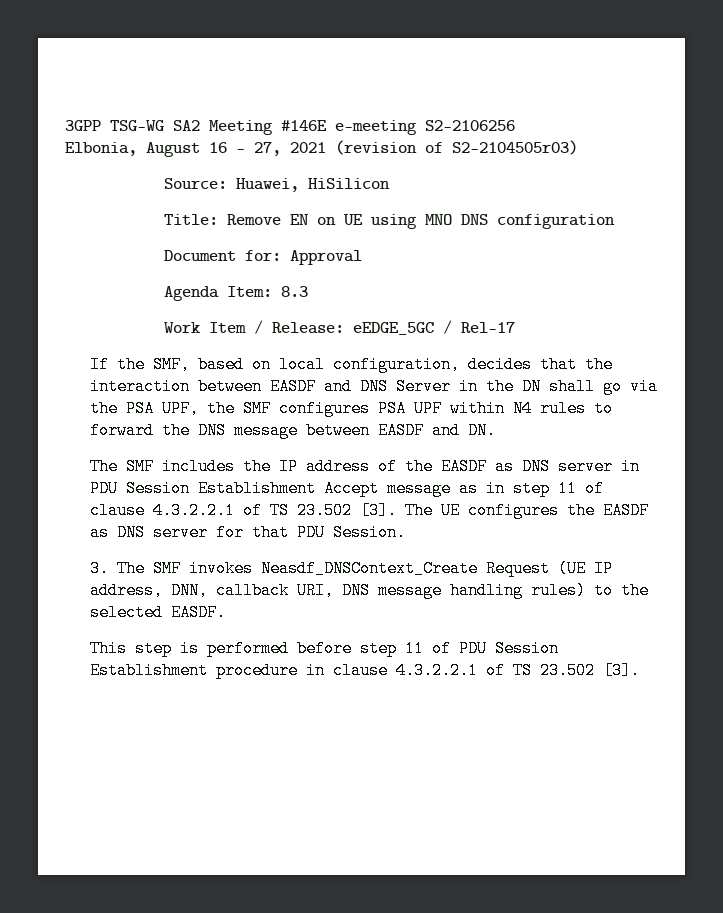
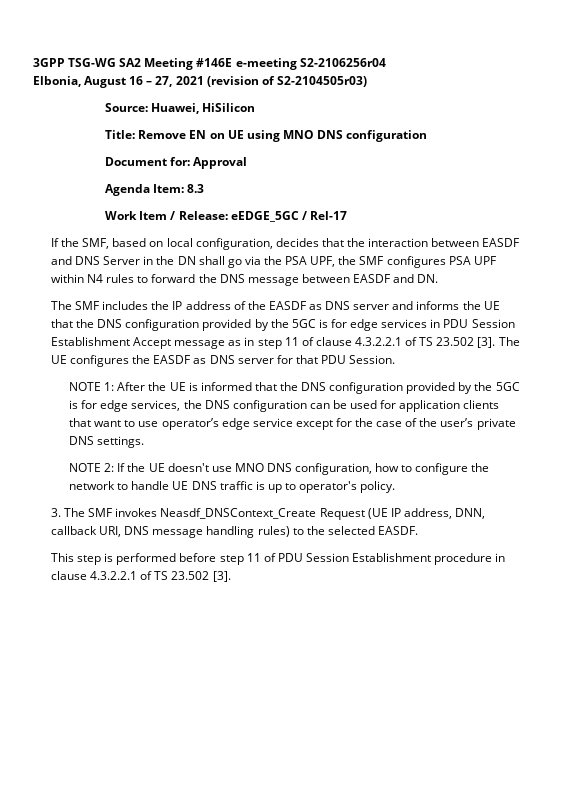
[425,120,515,131] S2-2106256 -> [299,58,386,67] S2-2106256r04
(613, 466) none -> [392,301,500,310] [51,319,428,331] and informs the UE that the DNS configuration provided by the 5GC is for edge services
(406, 532) none -> [69,382,520,394] [69,400,500,412] [69,418,516,430] [69,436,145,448] [69,463,490,475] [69,481,396,493] // NOTE 1: After the UE is informed that the DNS configuration provided by the 5GC is for edge services, the DNS configuration can be used for application clients that want to use operator’s edge service except for the case of the user’s private DNS settings. // NOTE 2: If the UE doesn't use MNO DNS configuration, how to configure the network to handle UE DNS traffic is up to operator's policy.

